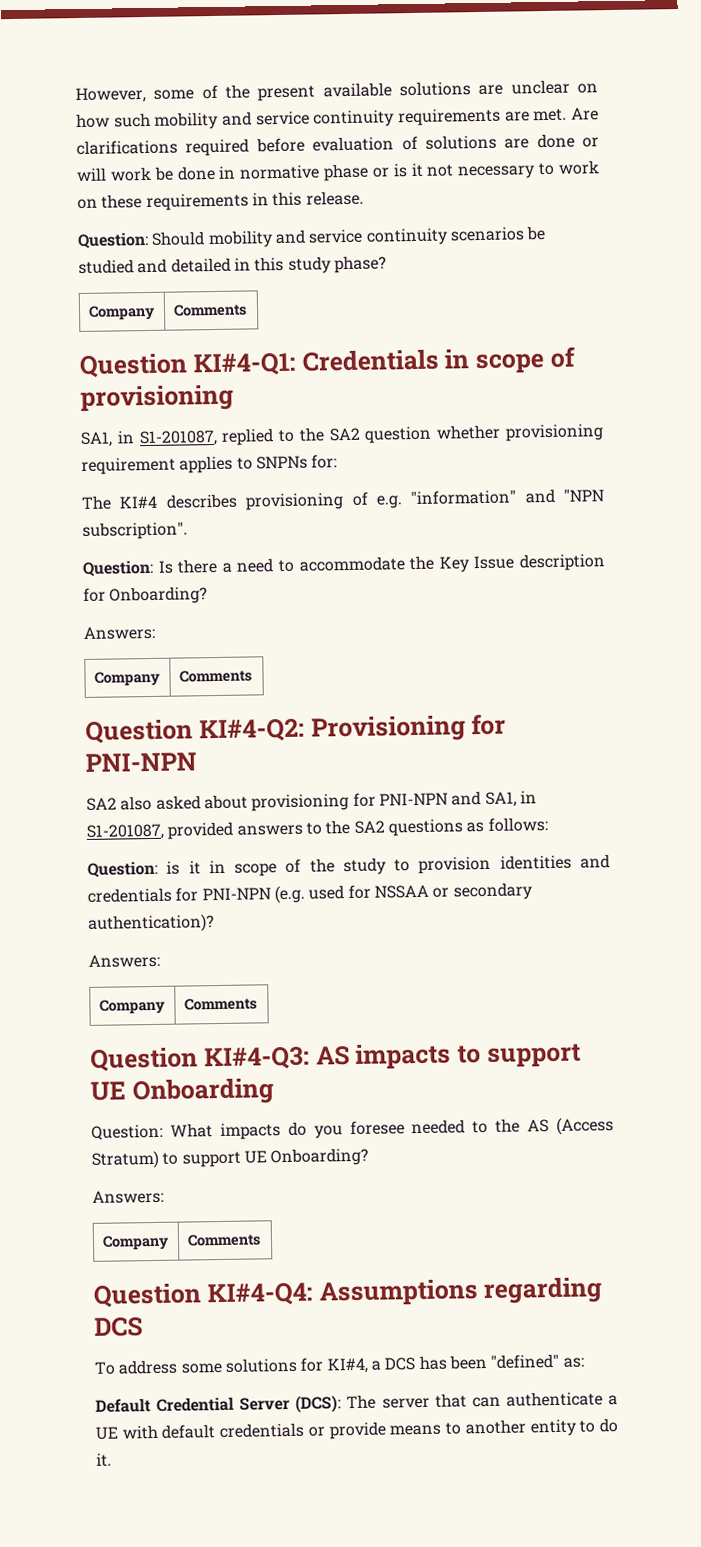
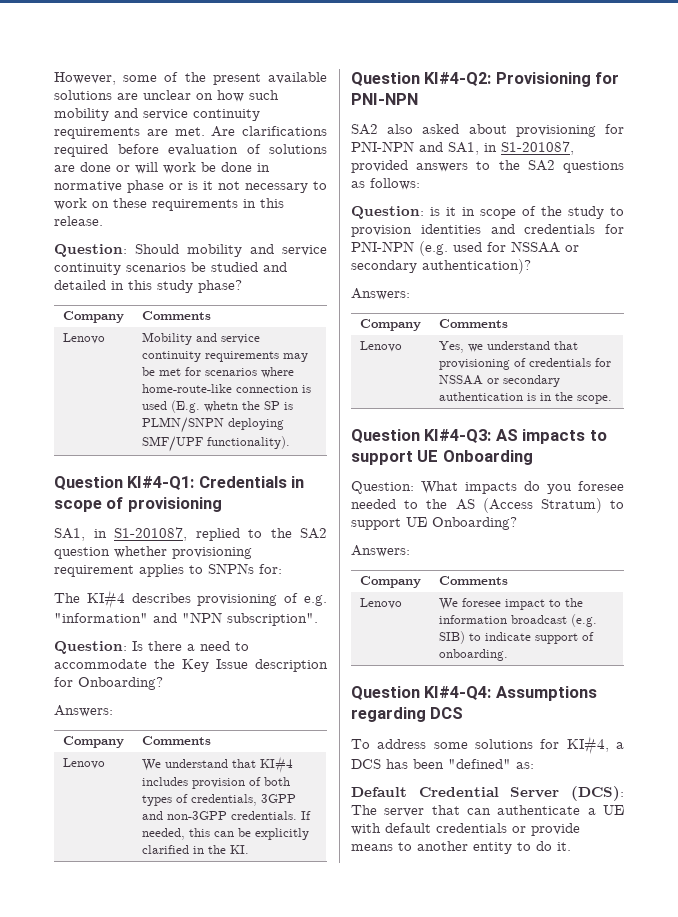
(247, 310) none -> [62,333,105,344] [141,332,260,345] [141,351,308,362] [141,367,294,378] [141,384,311,393] [141,400,293,413] [141,417,284,433] [141,436,290,452] // Lenovo | Mobility and service continuity requirements may be met for scenarios where home-route-like connection is used (E.g. whetn the SP is PLMN/SNPN deploying SMF/UPF functionality).
(252, 676) none -> [62,758,105,769] [141,756,293,773] [141,777,290,789] [141,794,296,806] [141,811,311,820] [141,828,309,840] [141,845,249,854] // Lenovo | We understand that KI#4 includes provision of both types of credentials, 3GPP and non-3GPP credentials. If needed, this can be explicitly clarified in the KI.
(257, 1004) none -> [359,341,402,352] [438,341,578,353] [438,358,611,370] [438,375,560,387] [438,392,612,404] // Lenovo | Yes, we understand that provisioning of credentials for NSSAA or secondary authentication is in the scope.
(261, 1240) none -> [359,598,402,609] [438,598,583,610] [438,614,597,627] [438,631,594,644] [438,649,508,661] // Lenovo | We foresee impact to the information broadcast (e.g. SIB) to indicate support of onboarding.

